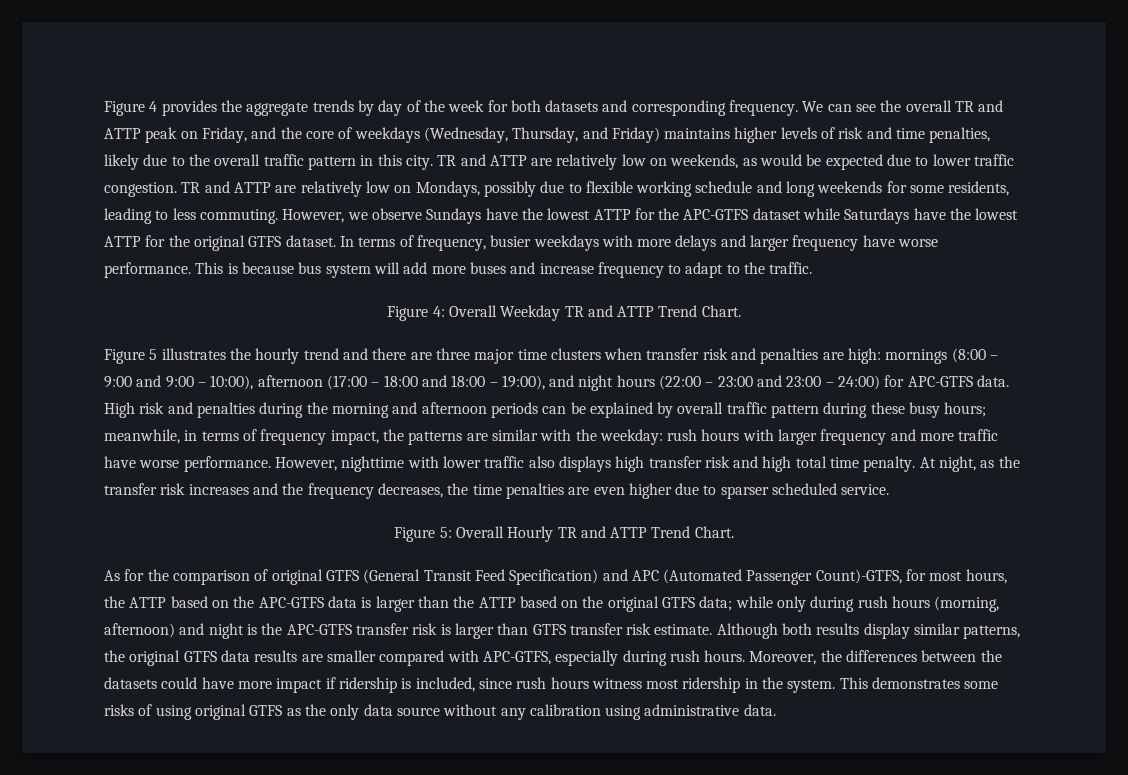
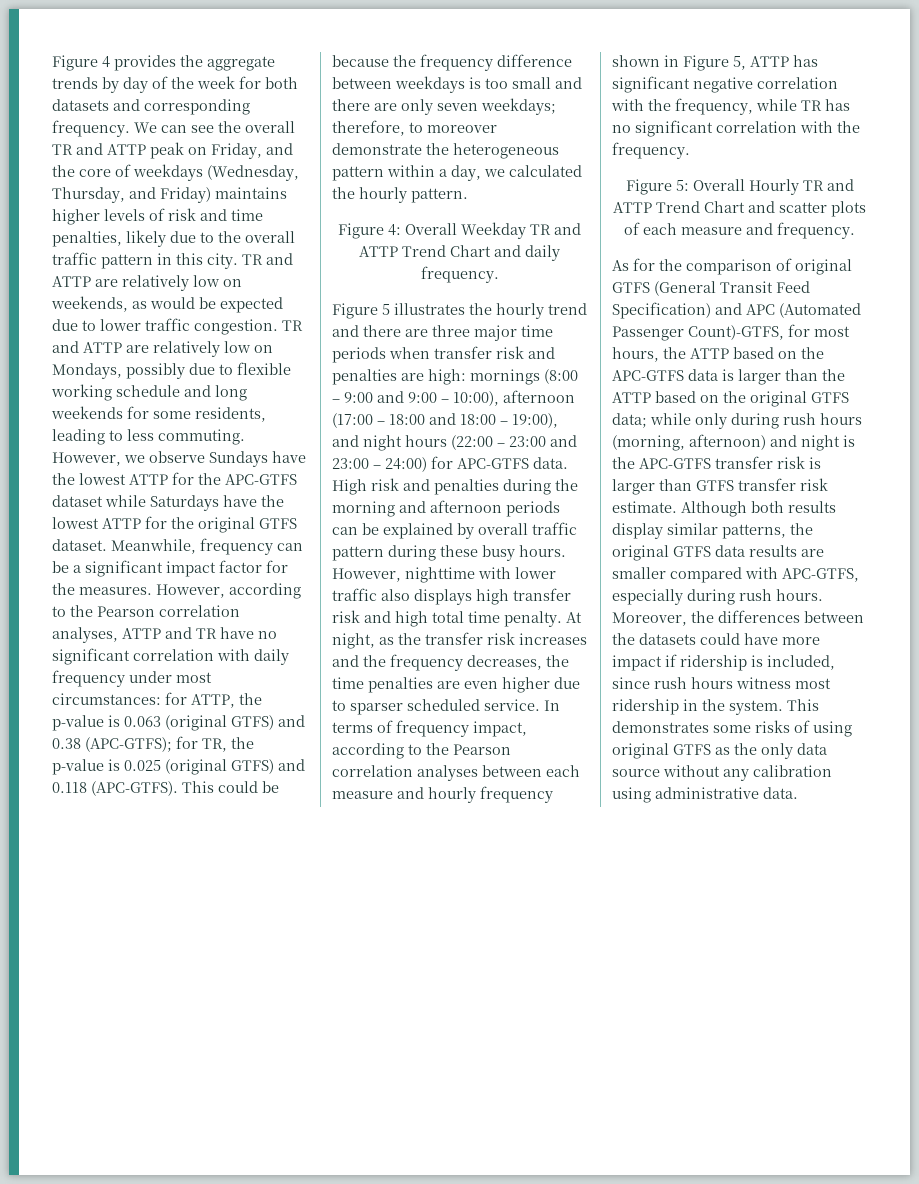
[339,235,939,251] [104,262,813,278] In terms of frequency, busier weekdays with more delays and larger frequency have worse performance. This is because bus system will add more buses and increase frequency to adapt to the traffic. -> [111,538,303,555] [52,560,288,577] [52,583,301,599] [52,605,240,617] [52,627,277,643] [52,648,289,665] [52,670,212,687] [52,692,262,708] [52,715,305,731] [52,736,254,752] [52,759,305,775] [52,781,279,796] [332,54,572,71] [332,76,582,93] [332,98,556,115] [332,120,497,136] [332,143,559,159] [332,165,582,181] [332,187,468,203] Meanwhile, frequency can be a significant impact factor for the measures. However, according to the Pearson correlation analyses, ATTP and TR have no significant correlation with daily frequency under most circumstances: for ATTP, the p-value is 0.063 (original GTFS) and 0.38 (APC-GTFS); for TR, the p-value is 0.025 (original GTFS) and 0.118 (APC-GTFS). This could be because the frequency difference between weekdays is too small and there are only seven weekdays; therefore, to moreover demonstrate the heterogeneous pattern within a day, we calculated the hourly pattern.
[701,305,741,317] Chart. -> [450,245,560,261] [420,266,499,283] Chart and daily frequency.
[550,348,601,360] clusters -> [332,347,386,363] periods
[944,402,987,417] [104,429,999,445] [104,456,271,472] hours; meanwhile, in terms of frequency impact, the patterns are similar with the weekday: rush hours with larger frequency and more traffic have worse performance. -> [519,545,566,557] hours.
(890, 489) none -> [544,700,560,711] [332,720,527,737] [332,743,511,759] [332,765,580,781] [332,786,553,803] [612,55,818,71] [612,76,838,93] [611,98,850,115] [612,120,860,137] [612,142,690,159] In terms of frequency impact, according to the Pearson correlation analyses between each measure and hourly frequency shown in Figure 5, ATTP has significant negative correlation with the frequency, while TR has no significant correlation with the frequency.
[694,526,734,538] Chart. -> [704,201,866,217] [624,222,855,239] Chart and scatter plots of each measure and frequency.

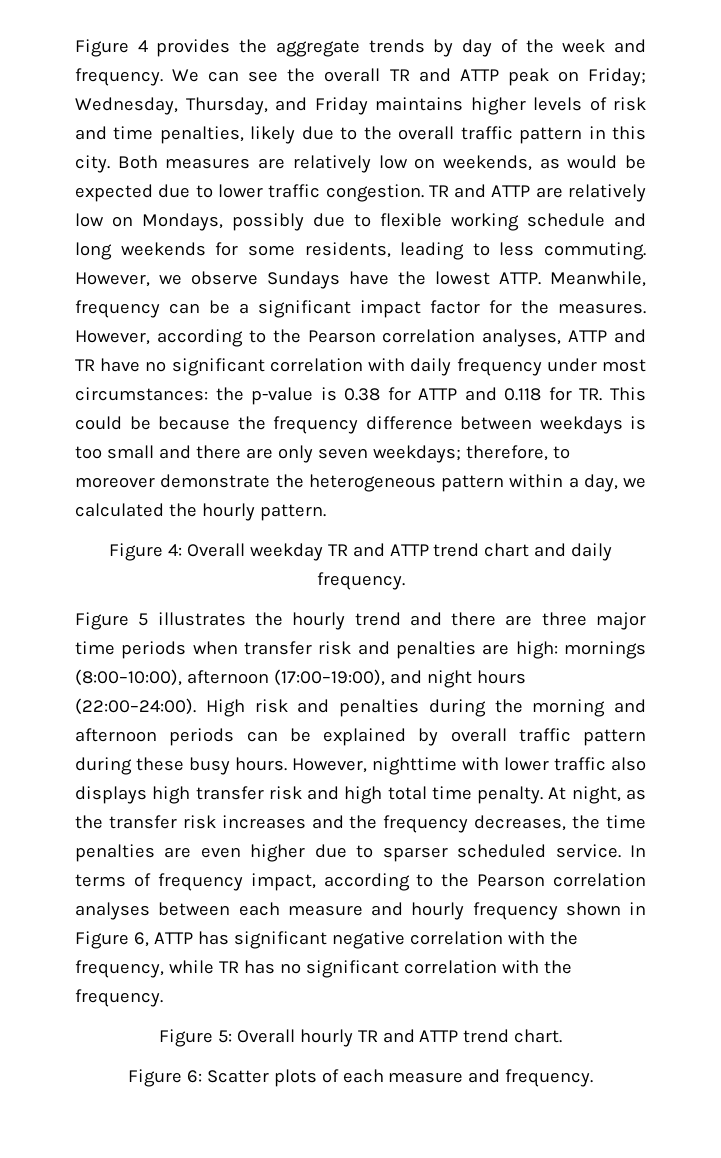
[239,76,298,89] [52,99,250,115] for both datasets and corresponding -> [614,39,647,53] and
[211,143,293,159] [52,164,299,181] Friday, and the core of weekdays (Wednesday, -> [588,68,647,86] [75,97,178,115] Friday; Wednesday,
[160,187,211,203] Friday) -> [314,97,368,115] Friday
[242,253,293,265] [52,276,91,287] TR and ATTP -> [117,155,251,169] Both measures
[129,472,297,485] [52,495,284,511] [52,516,297,533] [52,539,107,551] ATTP for the APC-GTFS dataset while Saturdays have the lowest ATTP for the original GTFS dataset. -> [499,272,541,285] ATTP.
[165,692,262,708] [52,715,305,731] [52,736,254,752] [52,759,305,775] [52,781,178,796] for ATTP, the p-value is 0.063 (original GTFS) and 0.38 (APC-GTFS); for TR, the p-value is 0.025 (original GTFS) and 0.118 (APC-GTFS). -> [215,387,603,405] the p-value is 0.38 for ATTP and 0.118 for TR.
[461,222,581,239] [359,245,491,257] Weekday TR and ATTP Trend Chart -> [249,543,530,561] weekday TR and ATTP trend chart
[544,369,578,384] [332,390,575,406] [332,413,558,428] [332,435,577,451] [332,456,568,472] (8:00 – 9:00 and 9:00 – 10:00), afternoon (17:00 – 18:00 and 18:00 – 19:00), and night hours (22:00 – 23:00 and 23:00 – 24:00) for APC-GTFS data. -> [75,669,526,688] [75,698,196,715] (8:00–10:00), afternoon (17:00–19:00), and night hours (22:00–24:00).
[733,56,746,70] 5, -> [133,932,149,947] 6,
[748,179,854,195] [613,201,827,213] Hourly TR and ATTP Trend Chart and scatter -> [299,1029,563,1047] [127,1069,269,1087] hourly TR and ATTP trend chart. // Figure 6: Scatter
[612,258,852,275] [612,281,810,296] [612,302,861,319] [612,324,850,341] [612,347,824,362] [612,369,845,385] [612,391,849,407] [612,413,862,429] [612,434,855,451] [612,456,821,469] [612,478,828,495] [612,501,836,517] [612,523,813,539] [612,545,824,561] [612,567,859,583] [612,589,823,605] [612,610,864,626] [612,633,820,645] [612,654,835,671] [612,677,831,689] [612,699,819,715] [612,720,852,737] [612,743,827,759] [612,765,832,781] [612,787,798,803] // As for the comparison of original GTFS (General Transit Feed Specification) and APC (Automated Passenger Count)-GTFS, for most hours, the ATTP based on the APC-GTFS data is larger than the ATTP based on the original GTFS data; while only during rush hours (morning, afternoon) and night is the APC-GTFS transfer risk is larger than GTFS transfer risk estimate. Although both results display similar patterns, the original GTFS data results are smaller compared with APC-GTFS, especially during rush hours. Moreover, the differences between the datasets could have more impact if ridership is included, since rush hours witness most ridership in the system. This demonstrates some risks of using original GTFS as the only data source without any calibration using administrative data. -> (594, 1078) none

